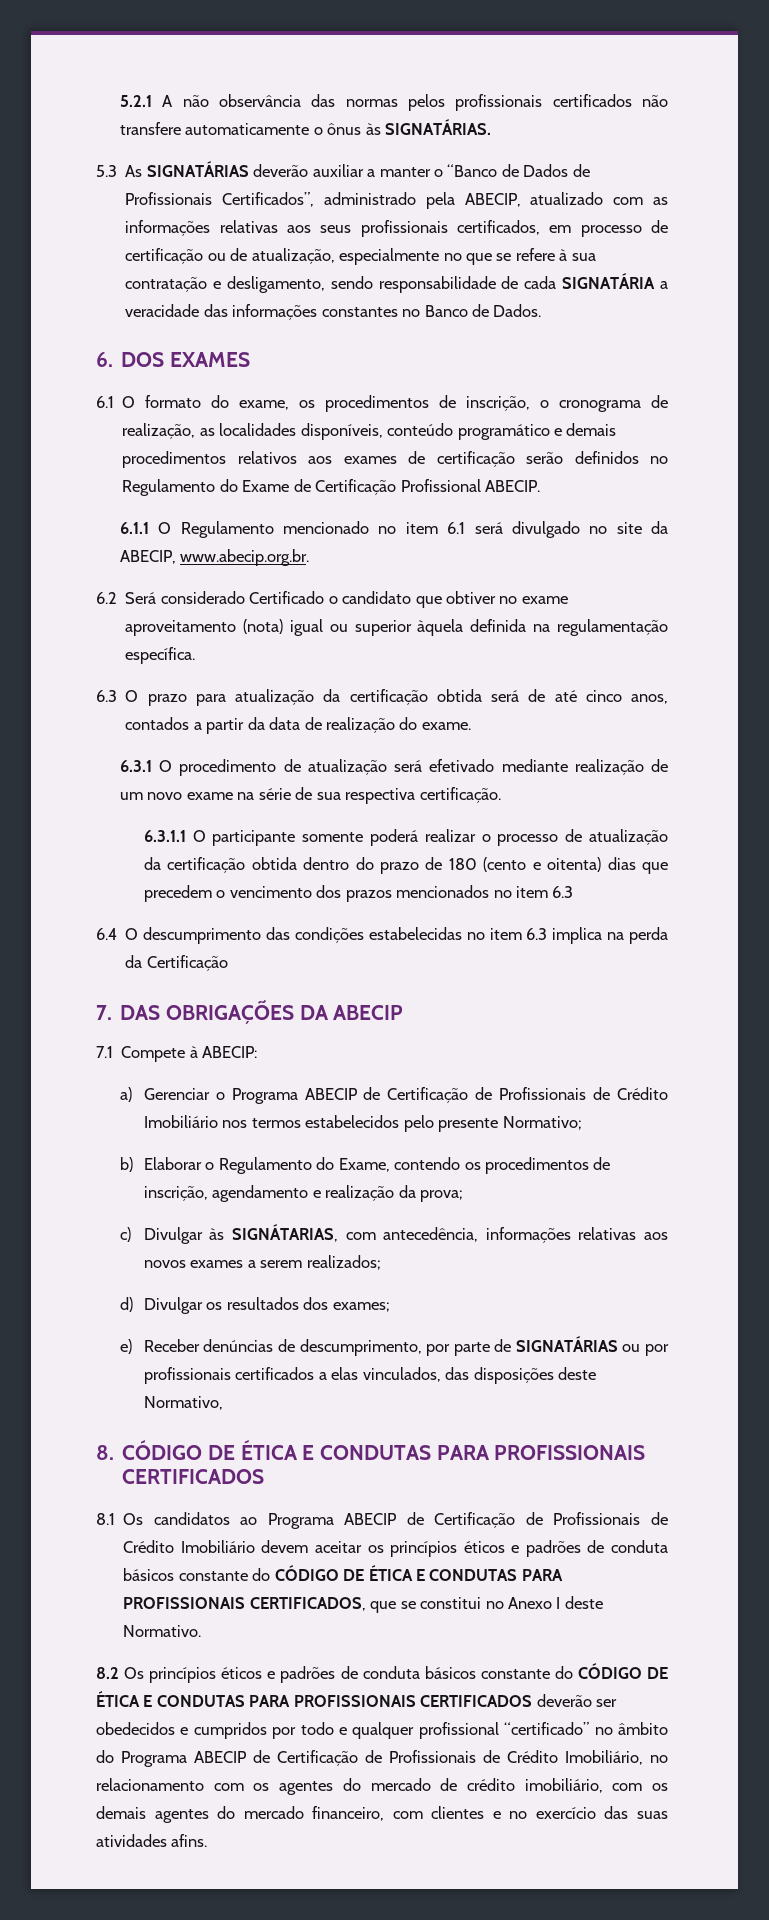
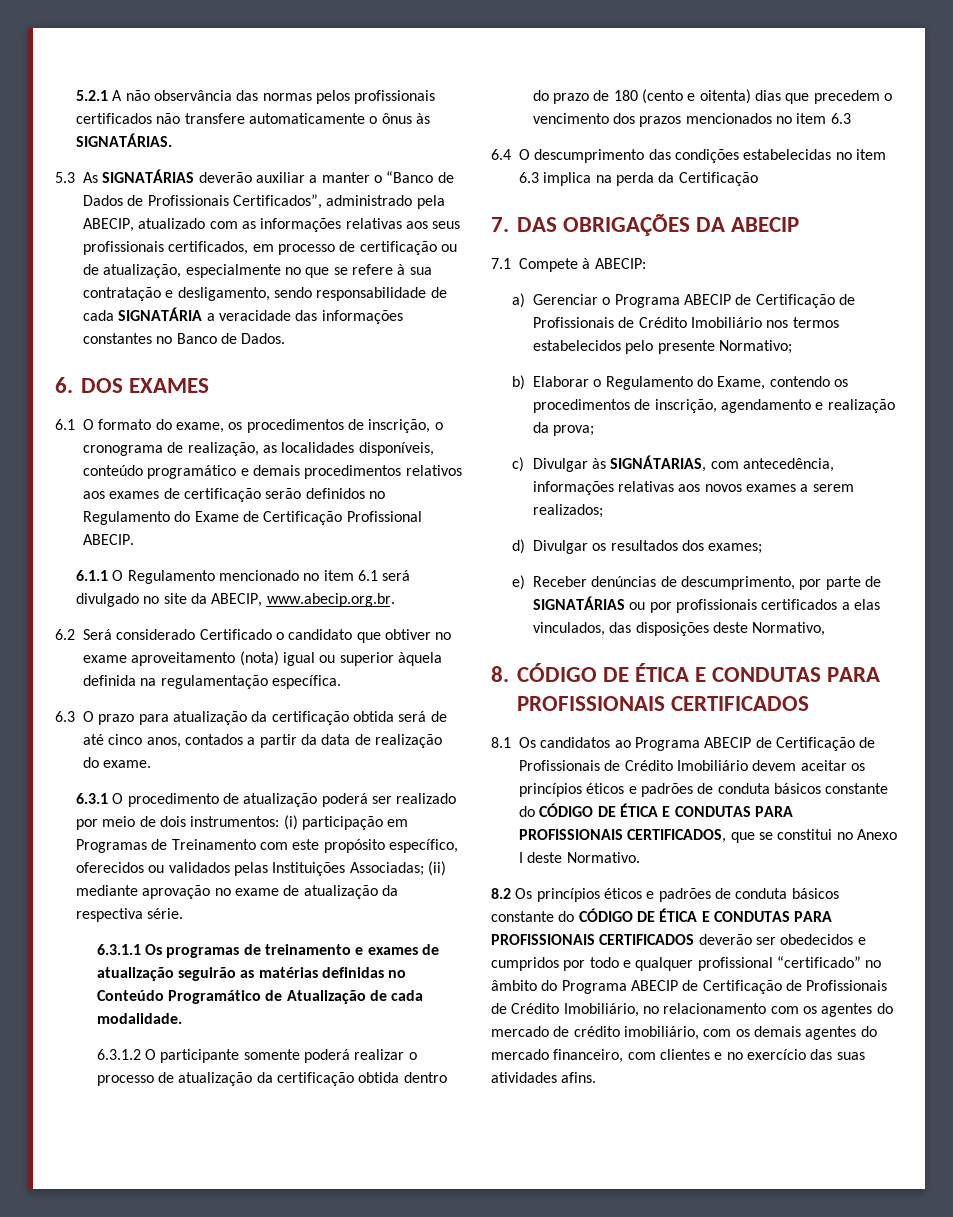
[394,759,668,775] [119,787,501,804] [143,830,186,842] será efetivado mediante realização de um novo exame na série de sua respectiva certificação. // 6.3.1.1 -> [321,793,457,807] [75,815,409,830] [75,839,458,853] [75,861,446,876] [75,885,398,899] [75,908,184,922] [96,944,440,958] [96,967,407,981] [96,990,424,1004] [96,1013,182,1024] [96,1049,141,1060] poderá ser realizado por meio de dois instrumentos: (i) participação em Programas de Treinamento com este propósito específico, oferecidos ou validados pelas Instituições Associadas; (ii) mediante aprovação no exame de atualização da respectiva série. // 6.3.1.1 Os programas de treinamento e exames de atualização seguirão as matérias definidas no Conteúdo Programático de Atualização de cada modalidade. // 6.3.1.2

